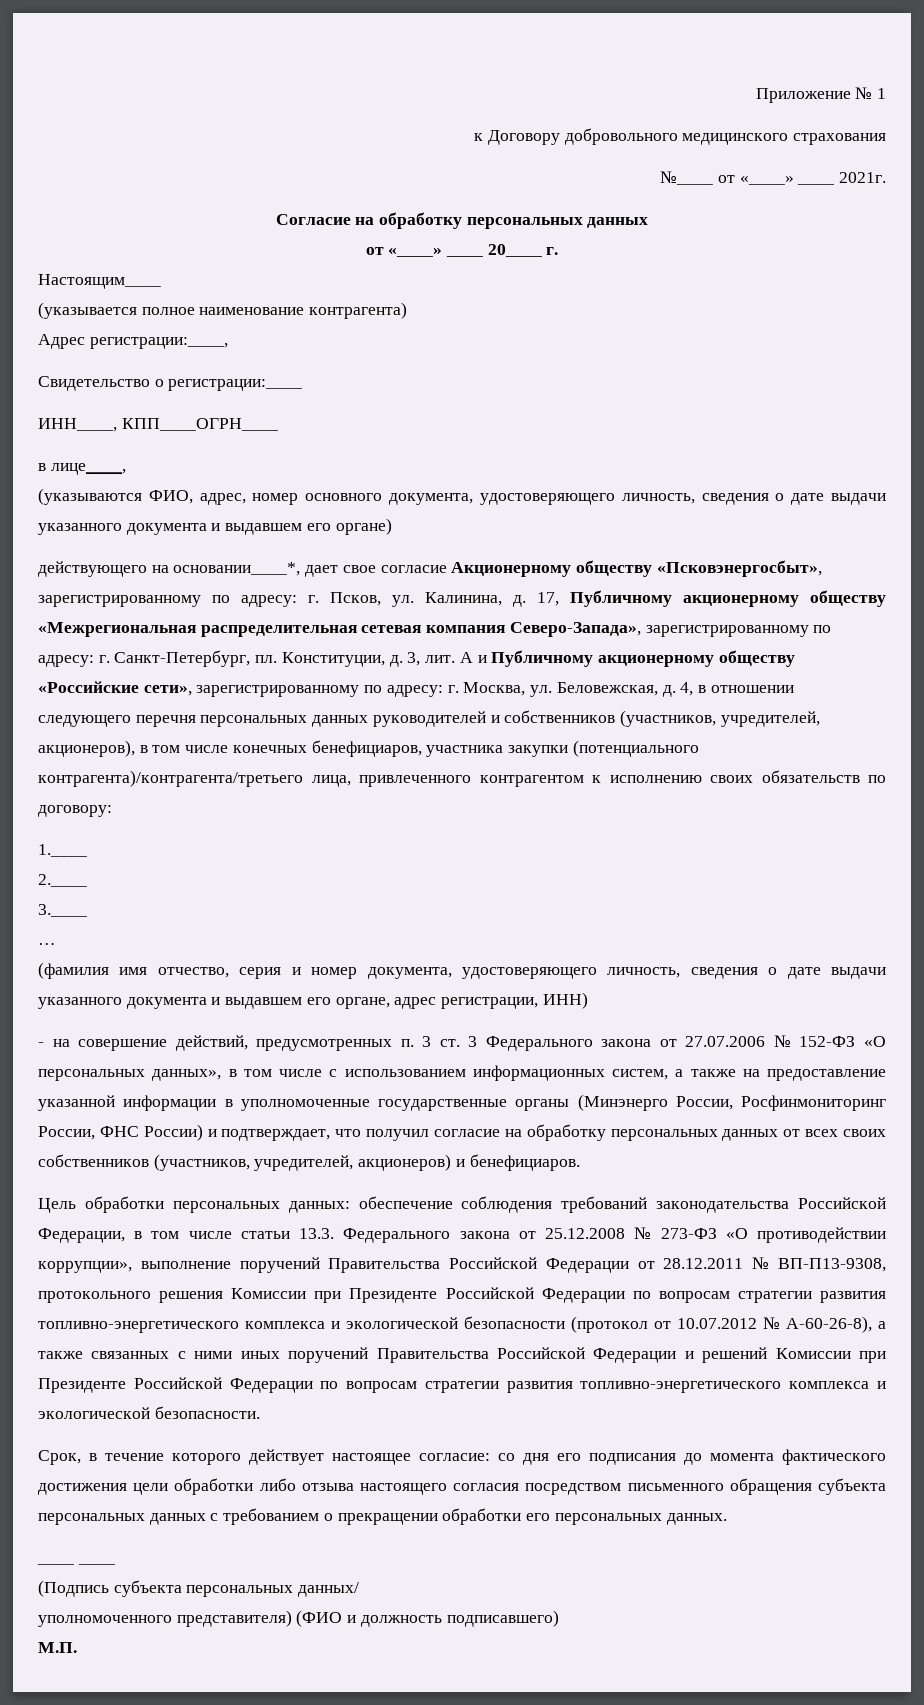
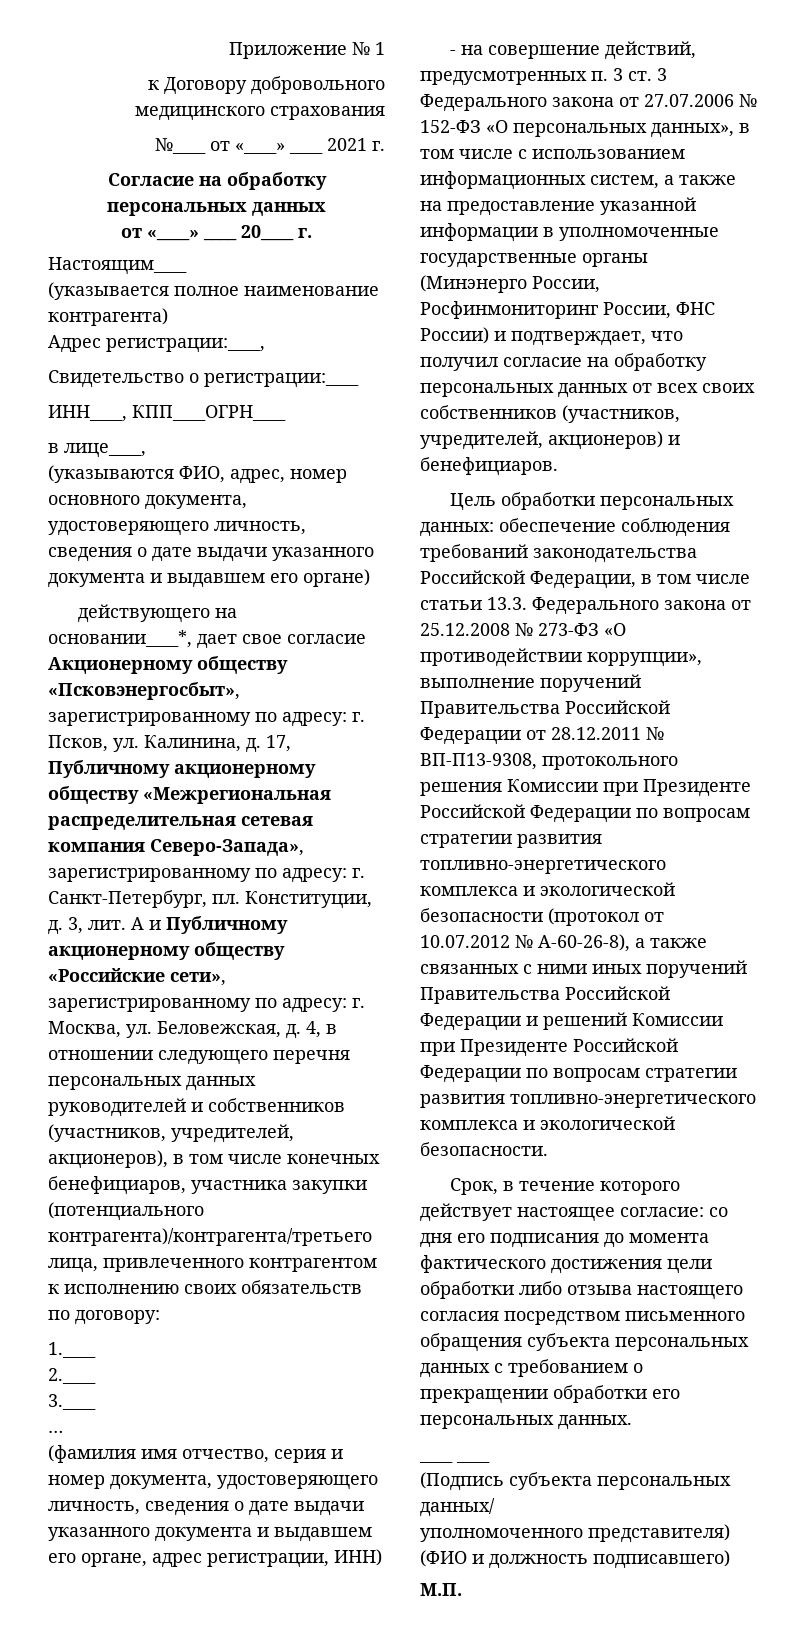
[839,172,887,183] 2021г. -> [327,138,385,151] 2021 г.

